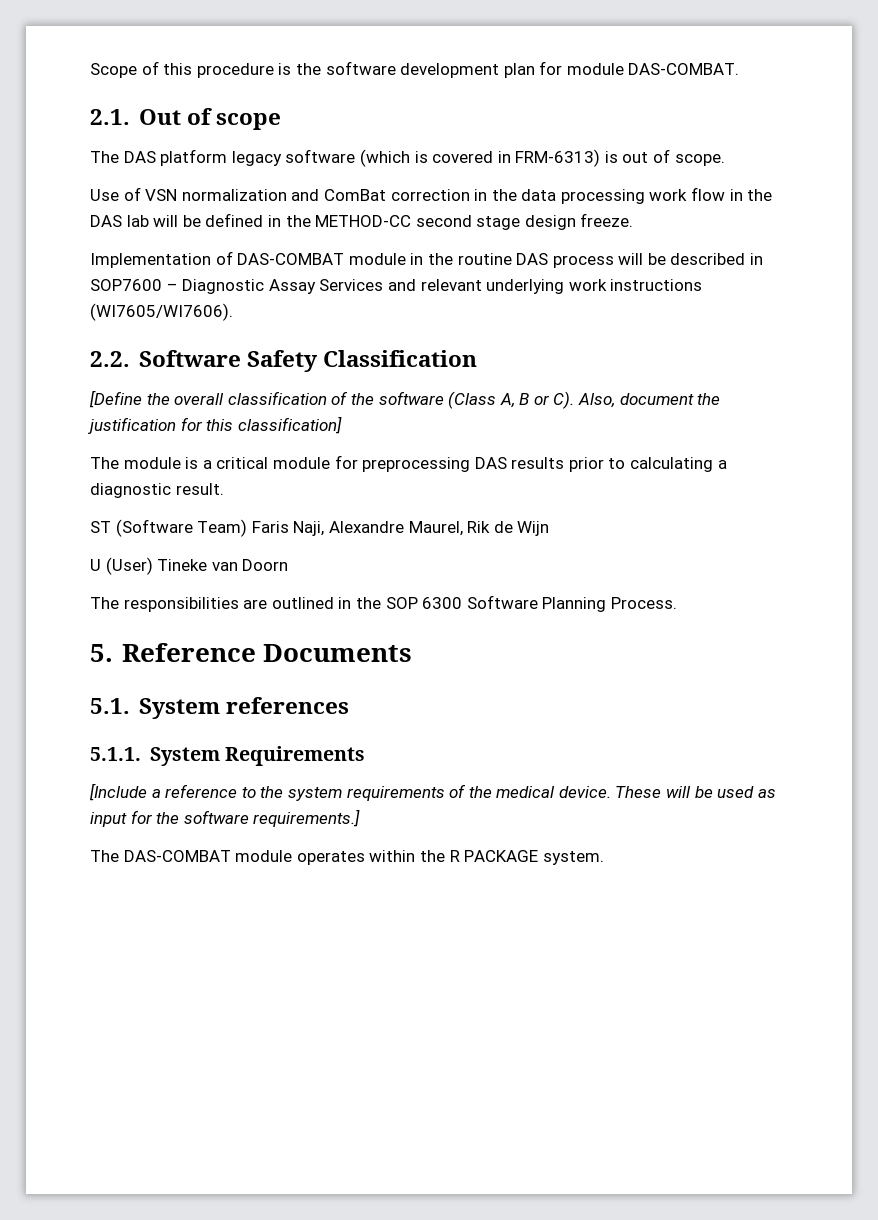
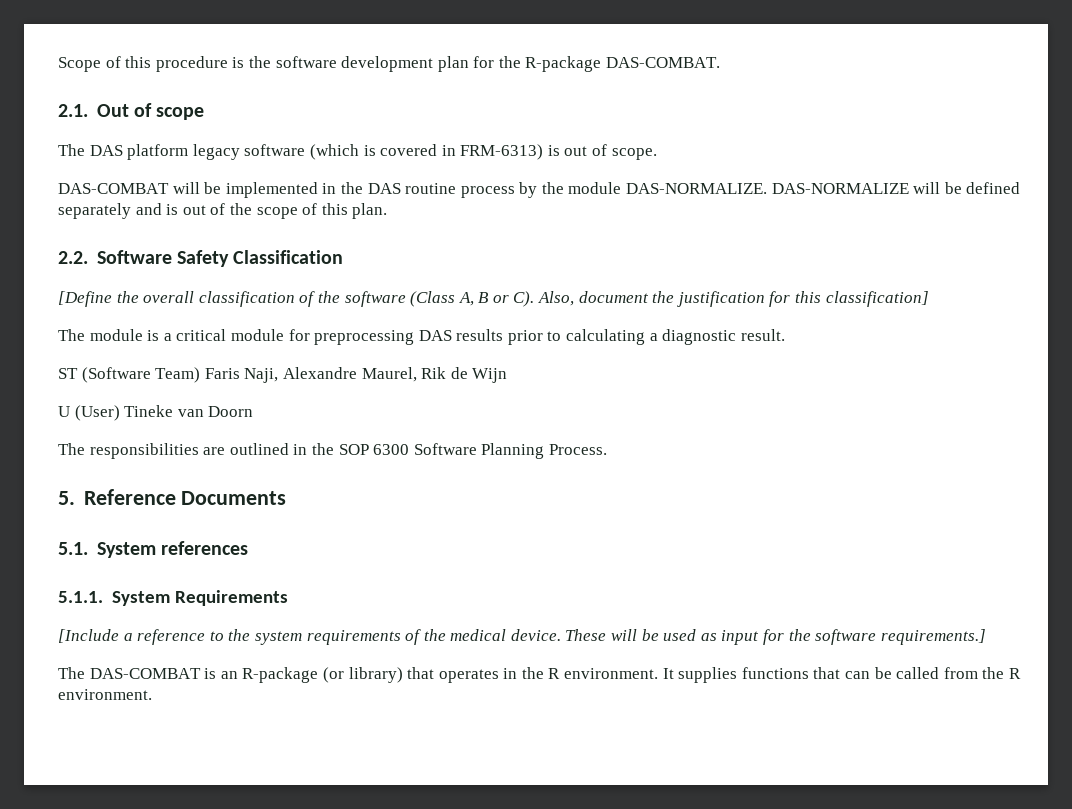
[566,63,624,75] module -> [498,56,602,72] the R-package
[90,187,773,204] [90,213,634,230] [90,251,764,268] [90,279,703,294] [90,303,233,321] Use of VSN normalization and ComBat correction in the data processing work flow in the DAS lab will be defined in the METHOD-CC second stage design freeze. // Implementation of DAS-COMBAT module in the routine DAS process will be described in SOP7600 – Diagnostic Assay Services and relevant underlying work instructions (WI7605/WI7606). -> [58,182,1021,198] [58,203,388,219] DAS-COMBAT will be implemented in the DAS routine process by the module DAS-NORMALIZE. DAS-NORMALIZE will be defined separately and is out of the scope of this plan.
[235,850,604,865] module operates within the R PACKAGE system. -> [204,667,1021,683] [58,689,152,700] is an R-package (or library) that operates in the R environment. It supplies functions that can be called from the R environment.

